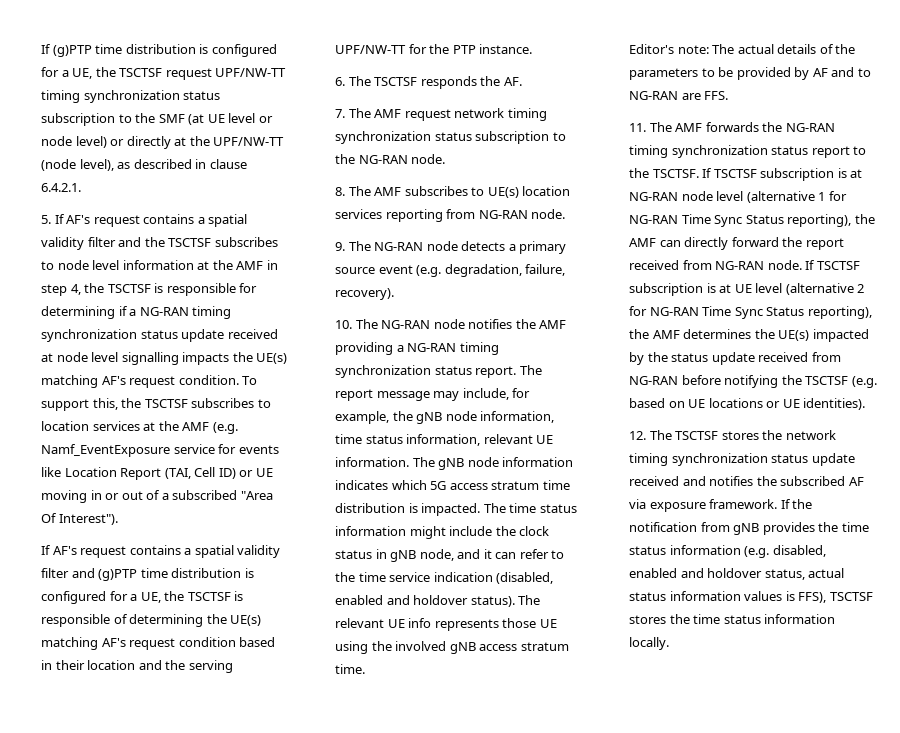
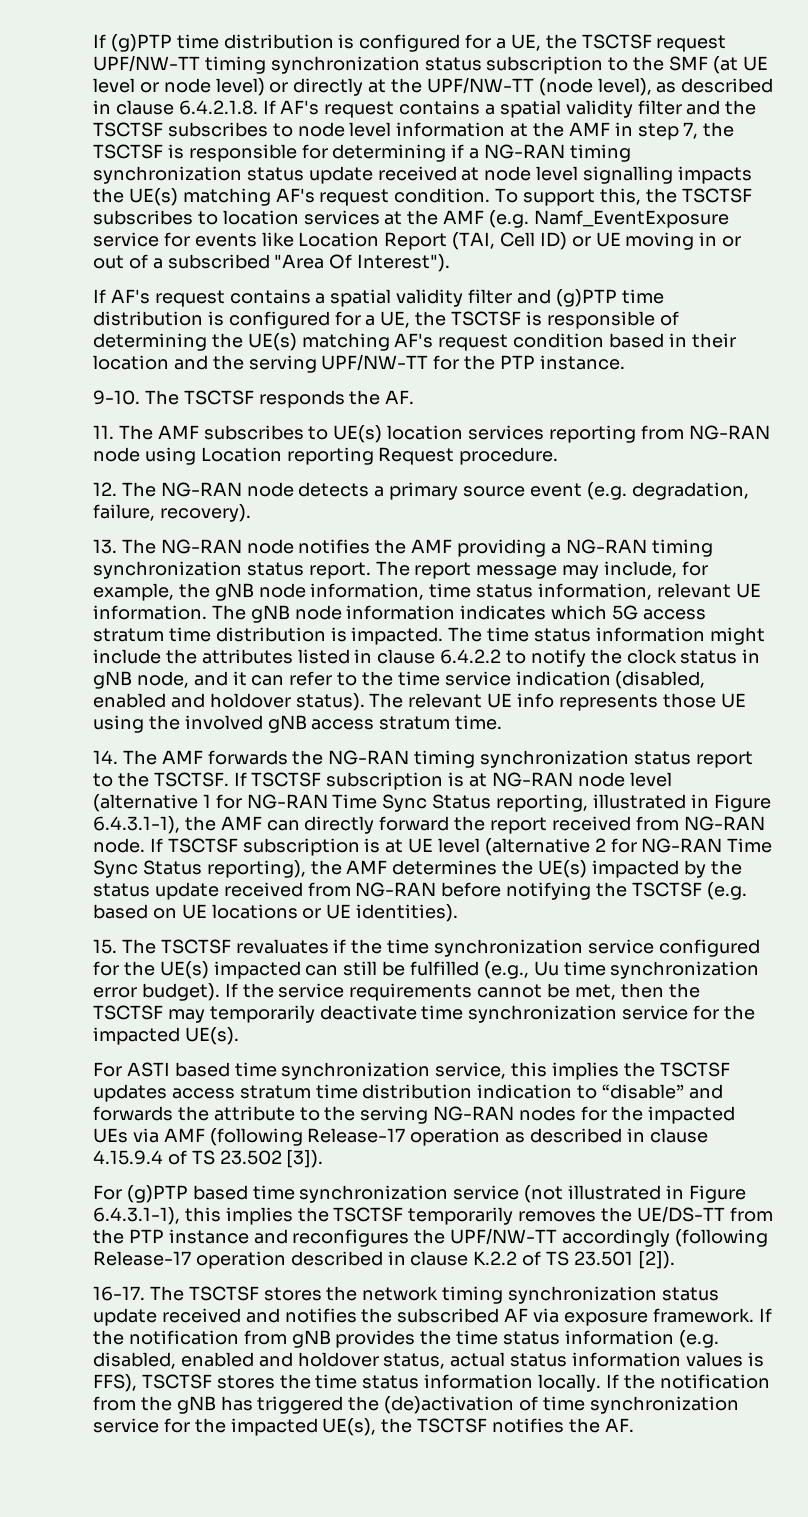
[41,183,82,192] [41,215,52,224] 6.4.2.1. // 5. -> [178,100,258,115] 6.4.2.1.8.
[70,284,81,295] 4, -> [683,122,699,139] 7,
[335,77,346,86] 6. -> [92,390,140,405] 9-10.
[335,108,547,121] [335,131,566,144] [335,154,446,164] [335,187,346,196] 7. The AMF request network timing synchronization status subscription to the NG-RAN node. // 8. -> [92,425,114,439] 11.
[531,209,566,219] [335,242,346,251] node. // 9. -> [92,447,559,465] [92,482,117,496] node using Location reporting Request procedure. // 12.
[335,320,353,329] 10. -> [92,539,117,554] 13.
(516, 531) none -> [201,649,622,667] attributes listed in clause 6.4.2.2 to notify the
[629,44,856,54] [629,67,871,80] [629,91,729,100] [629,123,647,132] Editor's note: The actual details of the parameters to be provided by AF and to NG-RAN are FFS. // 11. -> [92,750,118,764] 14.
[787,214,852,227] reporting), -> [496,794,771,812] [92,816,180,834] reporting, illustrated in Figure 6.4.3.1-1),
[629,431,647,440] 12. -> [92,939,760,957] [92,961,760,979] [92,983,700,1001] [92,1005,755,1023] [92,1027,239,1045] [92,1062,730,1080] [92,1084,723,1102] [92,1106,735,1124] [92,1128,708,1146] [92,1150,324,1168] [92,1185,746,1203] [92,1206,773,1225] [92,1228,768,1247] [92,1251,675,1269] [92,1286,145,1301] 15. The TSCTSF revaluates if the time synchronization service configured for the UE(s) impacted can still be fulfilled (e.g., Uu time synchronization error budget). If the service requirements cannot be met, then the TSCTSF may temporarily deactivate time synchronization service for the impacted UE(s). // For ASTI based time synchronization service, this implies the TSCTSF updates access stratum time distribution indication to “disable” and forwards the attribute to the serving NG-RAN nodes for the impacted UEs via AMF (following Release-17 operation as described in clause 4.15.9.4 of TS 23.502 [3]). // For (g)PTP based time synchronization service (not illustrated in Figure 6.4.3.1-1), this implies the TSCTSF temporarily removes the UE/DS-TT from the PTP instance and reconfigures the UPF/NW-TT accordingly (following Release-17 operation described in clause K.2.2 of TS 23.501 [2]). // 16-17.
(670, 643) none -> [605,1374,770,1389] [92,1396,739,1414] [92,1418,634,1436] If the notification from the gNB has triggered the (de)activation of time synchronization service for the impacted UE(s), the TSCTSF notifies the AF.

